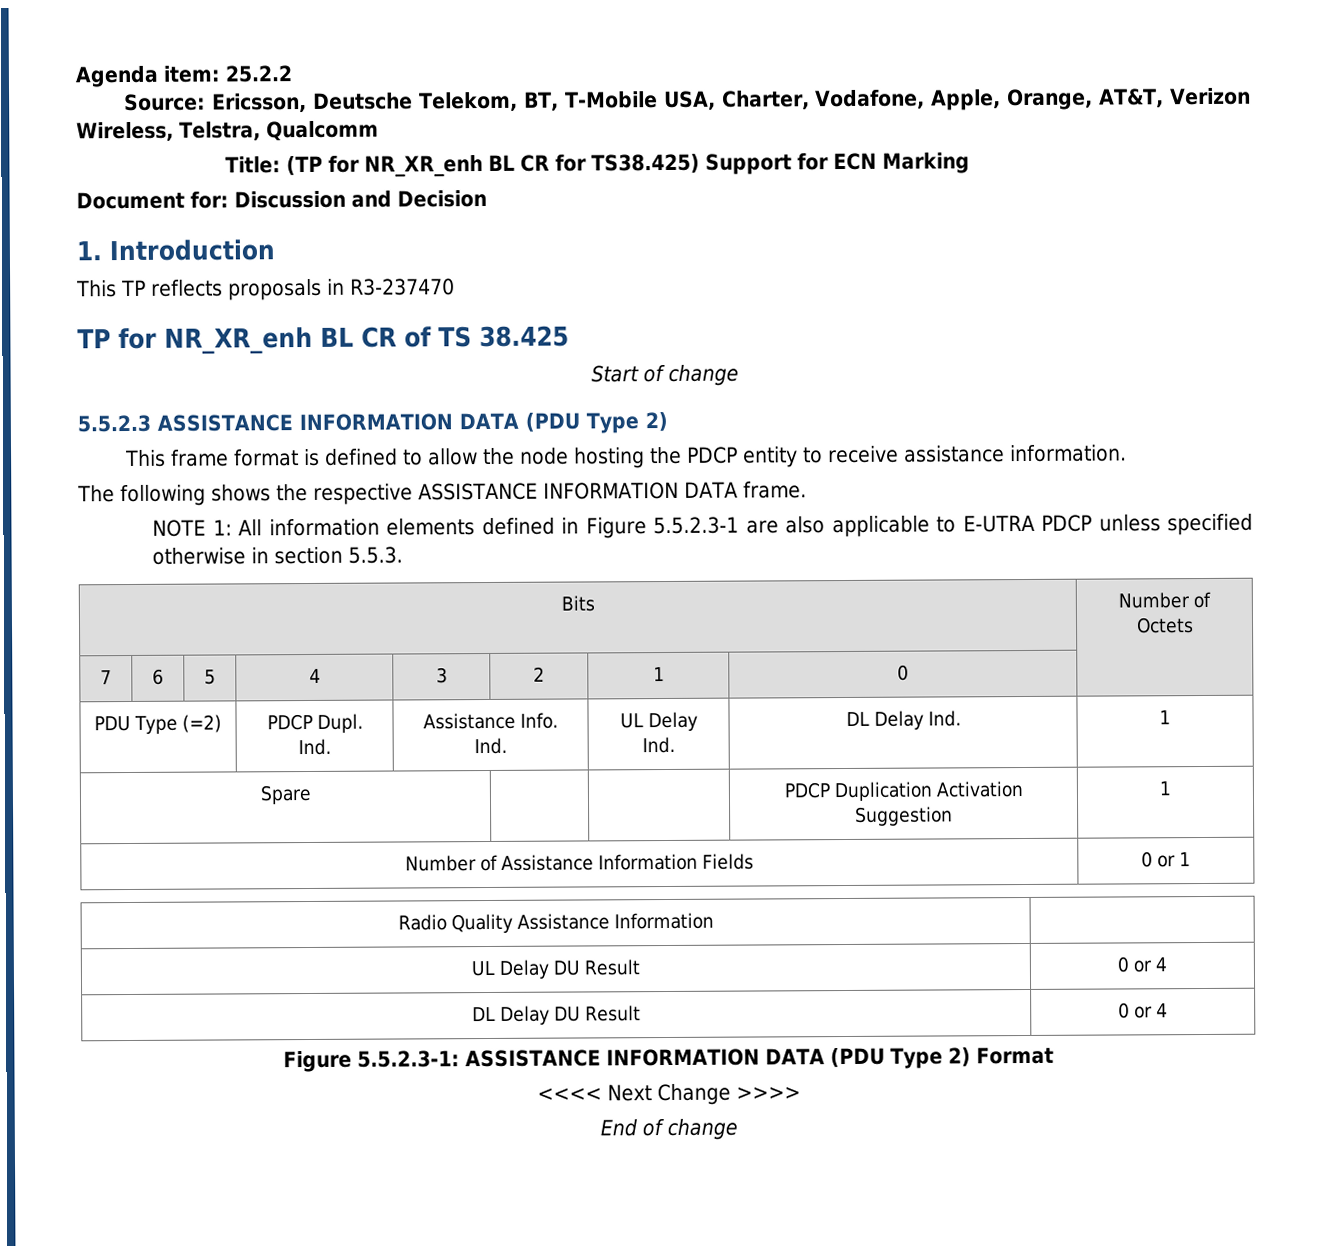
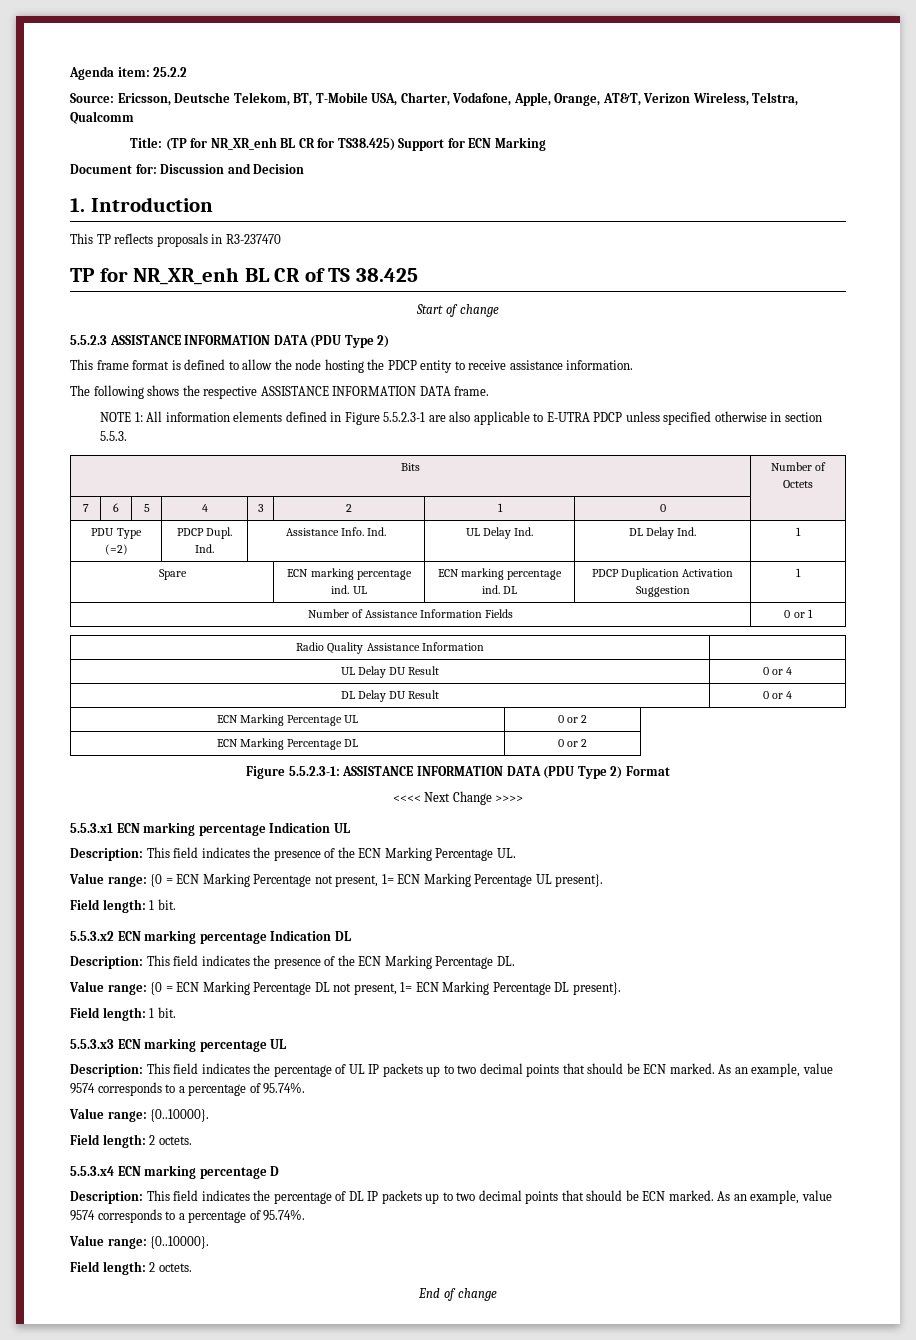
(312, 794) | -> [287,568,412,580] [331,585,367,594] [437,568,563,580] [481,585,518,594] ECN marking percentage ind. UL | ECN marking percentage ind. DL
(1168, 1010) none -> [216,714,359,726] [557,715,588,723] [216,738,359,750] [557,739,588,747] // ECN Marking Percentage UL | 0 or 2 // ECN Marking Percentage DL | 0 or 2
(801, 1093) none -> [70,822,350,836] [70,847,516,861] [69,873,604,887] [70,899,176,913] [70,930,351,944] [70,955,515,969] [69,981,621,995] [70,1007,176,1021] [70,1038,287,1052] [70,1063,833,1077] [70,1082,306,1096] [69,1108,210,1122] [70,1134,192,1148] [70,1165,280,1179] [70,1190,832,1204] [70,1209,306,1223] [69,1235,210,1249] [70,1261,192,1275] // 5.5.3.x1 ECN marking percentage Indication UL // Description: This field indicates the presence of the ECN Marking Percentage UL. // Value range: {0 = ECN Marking Percentage not present, 1= ECN Marking Percentage UL present}. // Field length: 1 bit. // 5.5.3.x2 ECN marking percentage Indication DL // Description: This field indicates the presence of the ECN Marking Percentage DL. // Value range: {0 = ECN Marking Percentage DL not present, 1= ECN Marking Percentage DL present}. // Field length: 1 bit. // 5.5.3.x3 ECN marking percentage UL // Description: This field indicates the percentage of UL IP packets up to two decimal points that should be ECN marked. As an example, value 9574 corresponds to a percentage of 95.74%. // Value range: {0..10000}. // Field length: 2 octets. // 5.5.3.x4 ECN marking percentage D // Description: This field indicates the percentage of DL IP packets up to two decimal points that should be ECN marked. As an example, value 9574 corresponds to a percentage of 95.74%. // Value range: {0..10000}. // Field length: 2 octets.

